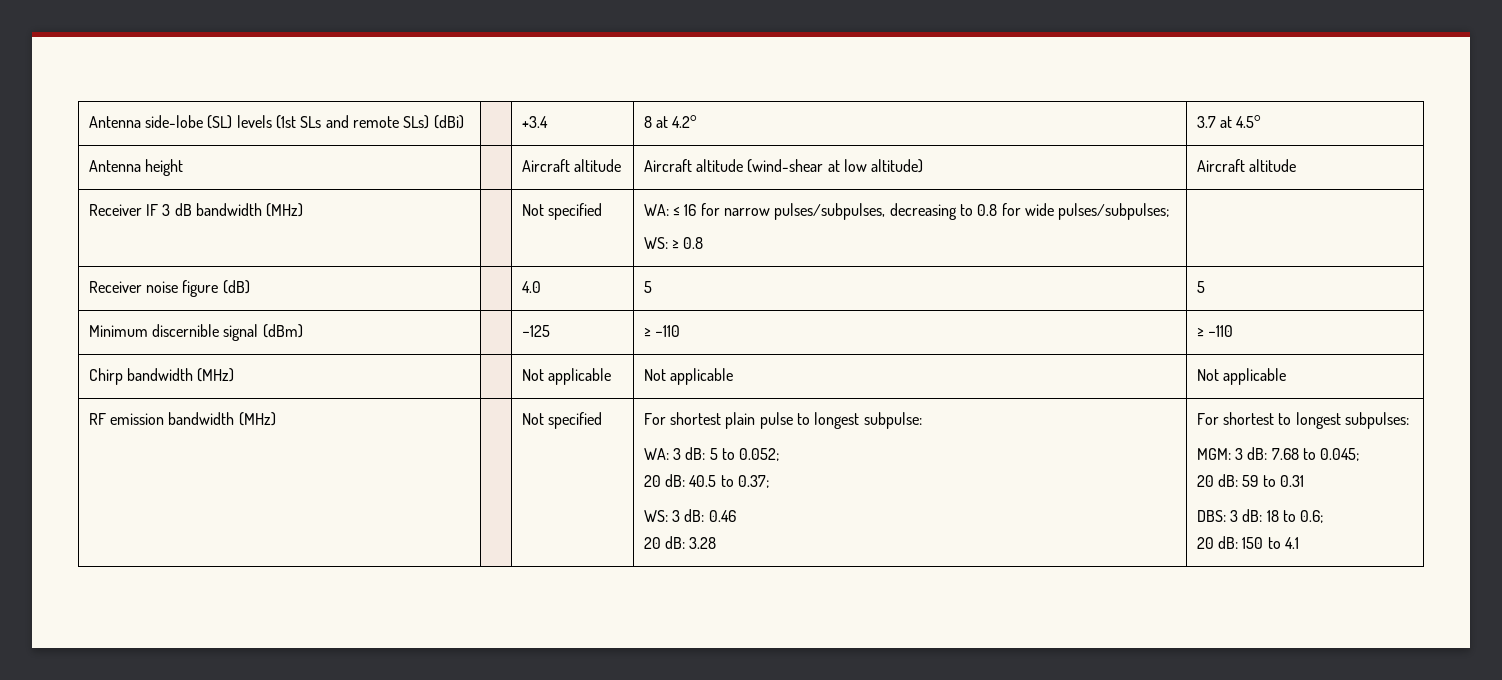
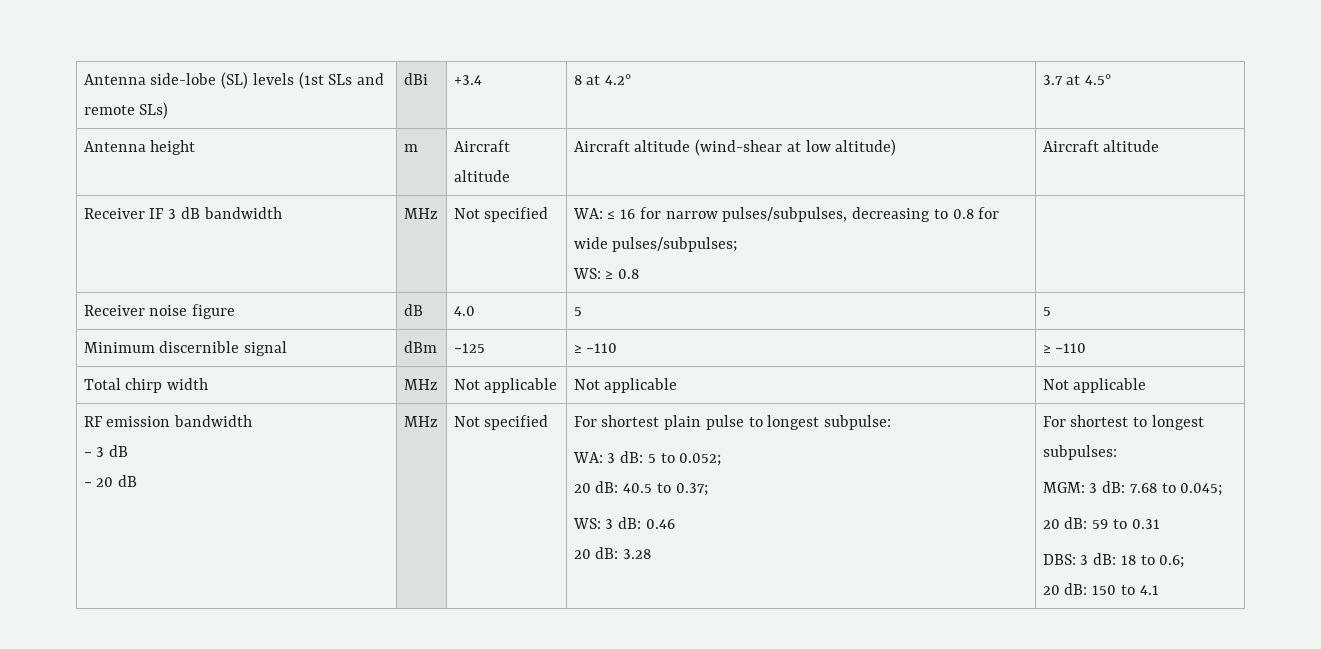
[433,115,464,129] (dBi) | -> [403,73,428,85] | dBi
(184, 167) none -> [403,144,418,152] m
[266,203,304,217] (MHz) | -> [403,208,438,219] | MHz
[222,280,250,294] (dB) | -> [403,304,423,316] | dB
[262,324,303,338] (dBm) | -> [403,341,437,353] | dBm
[88,368,235,385] Chirp bandwidth (MHz) | -> [83,378,209,393] [403,379,438,390] Total chirp width | MHz
[238,412,276,426] (MHz) | -> [83,445,129,457] [83,475,138,487] [403,416,438,427] // − 3 dB // − 20 dB | MHz

